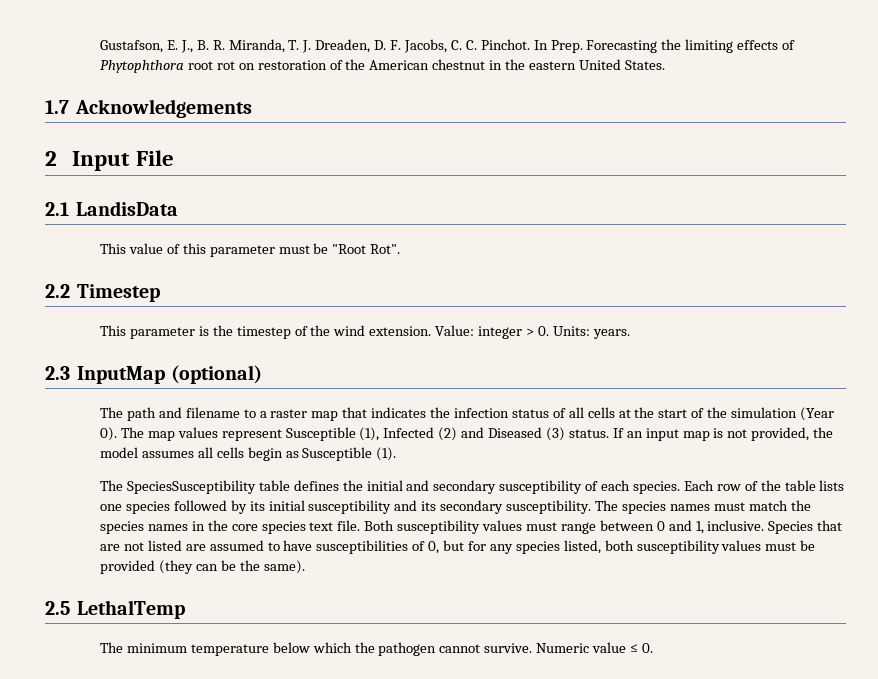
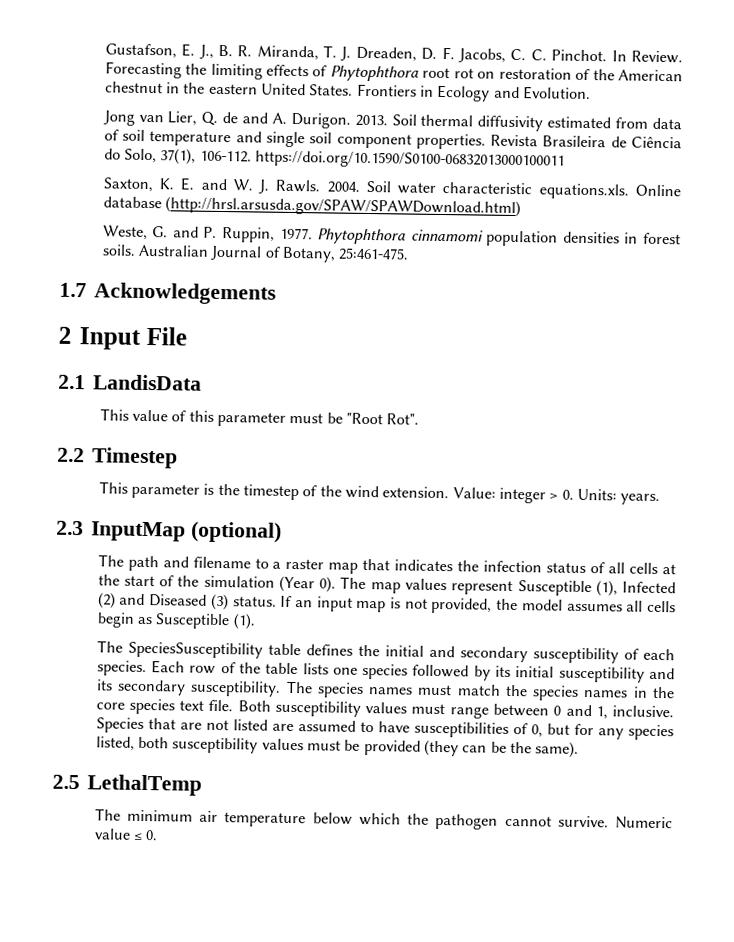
[550,40,583,53] Prep. -> [631,50,684,64] Review.
(665, 65) none -> [356,83,591,102] [102,110,682,132] [103,129,683,150] [103,148,565,170] [102,177,681,200] [102,196,522,218] [102,225,681,247] [101,244,410,263] Frontiers in Ecology and Evolution. // Jong van Lier, Q. de and A. Durigon. 2013. Soil thermal diffusivity estimated from data of soil temperature and single soil component properties. Revista Brasileira de Ciência do Solo, 37(1), 106-112. https://doi.org/10.1590/S0100-06832013000100011 // Saxton, K. E. and W. J. Rawls. 2004. Soil water characteristic equations.xls. Online database (http://hrsl.arsusda.gov/SPAW/SPAWDownload.html) // Weste, G. and P. Ruppin, 1977. Phytophthora cinnamomi population densities in forest soils. Australian Journal of Botany, 25:461-475.
(187, 648) none -> [199,810,219,823] air

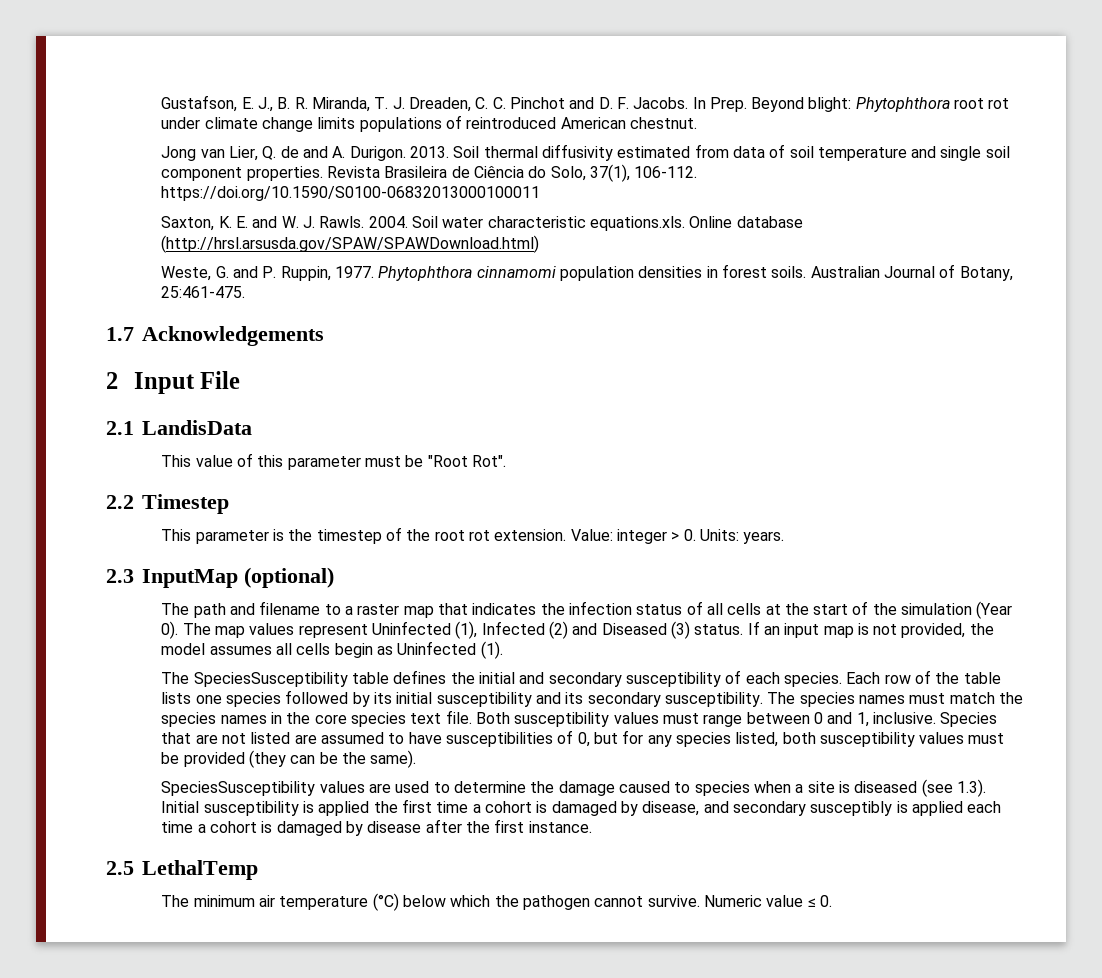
[421,46,684,64] [104,61,684,82] [104,81,591,102] D. F. Jacobs, C. C. Pinchot. In Review. Forecasting the limiting effects of Phytophthora root rot on restoration of the American chestnut in the eastern United States. Frontiers in Ecology and Evolution. -> [475,97,1010,112] [161,115,697,132] C. C. Pinchot and D. F. Jacobs. In Prep. Beyond blight: Phytophthora root rot under climate change limits populations of reintroduced American chestnut.
[344,485,379,499] wind -> [434,530,490,541] root rot
[517,580,592,597] Susceptible -> [371,621,451,635] Uninfected
[155,613,231,630] Susceptible -> [397,641,477,655] Uninfected
(580, 749) none -> [161,779,986,797] [161,799,1002,816] [161,819,592,836] // SpeciesSusceptibility values are used to determine the damage caused to species when a site is diseased (see 1.3). Initial susceptibility is applied the first time a cohort is damaged by disease, and secondary susceptibly is applied each time a cohort is damaged by disease after the first instance.
(307, 820) none -> [372,893,399,911] (°C)

